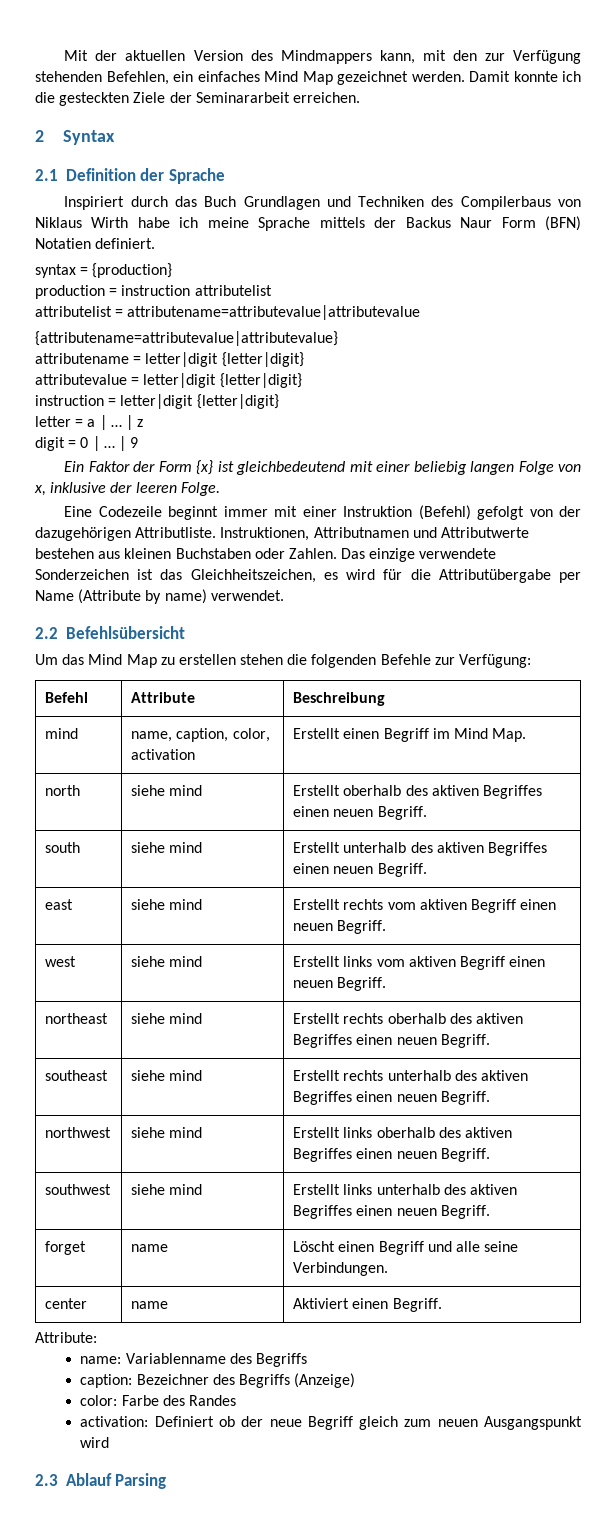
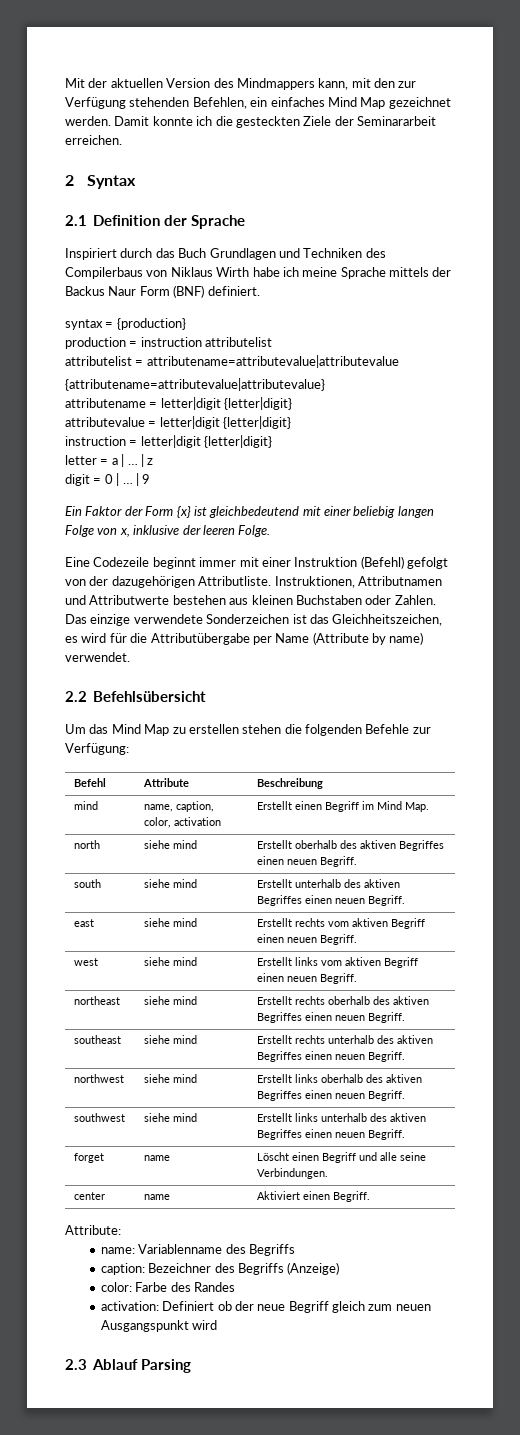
[544,216,581,231] [35,238,91,249] (BFN) Notatien -> [173,285,205,298] (BNF)

